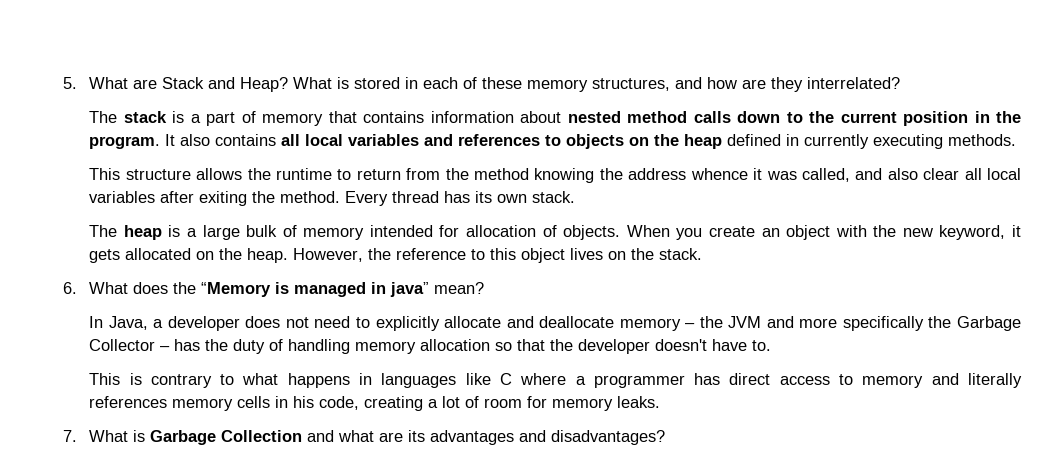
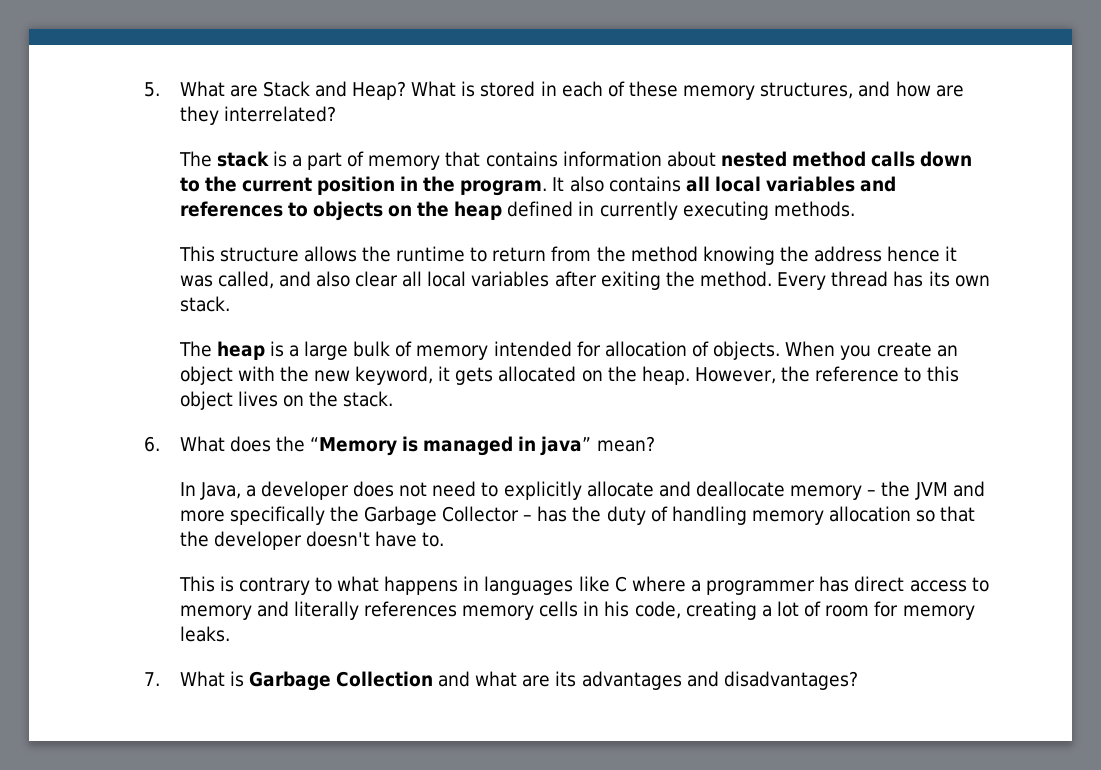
[690,168,748,180] whence -> [887,246,941,262] hence

